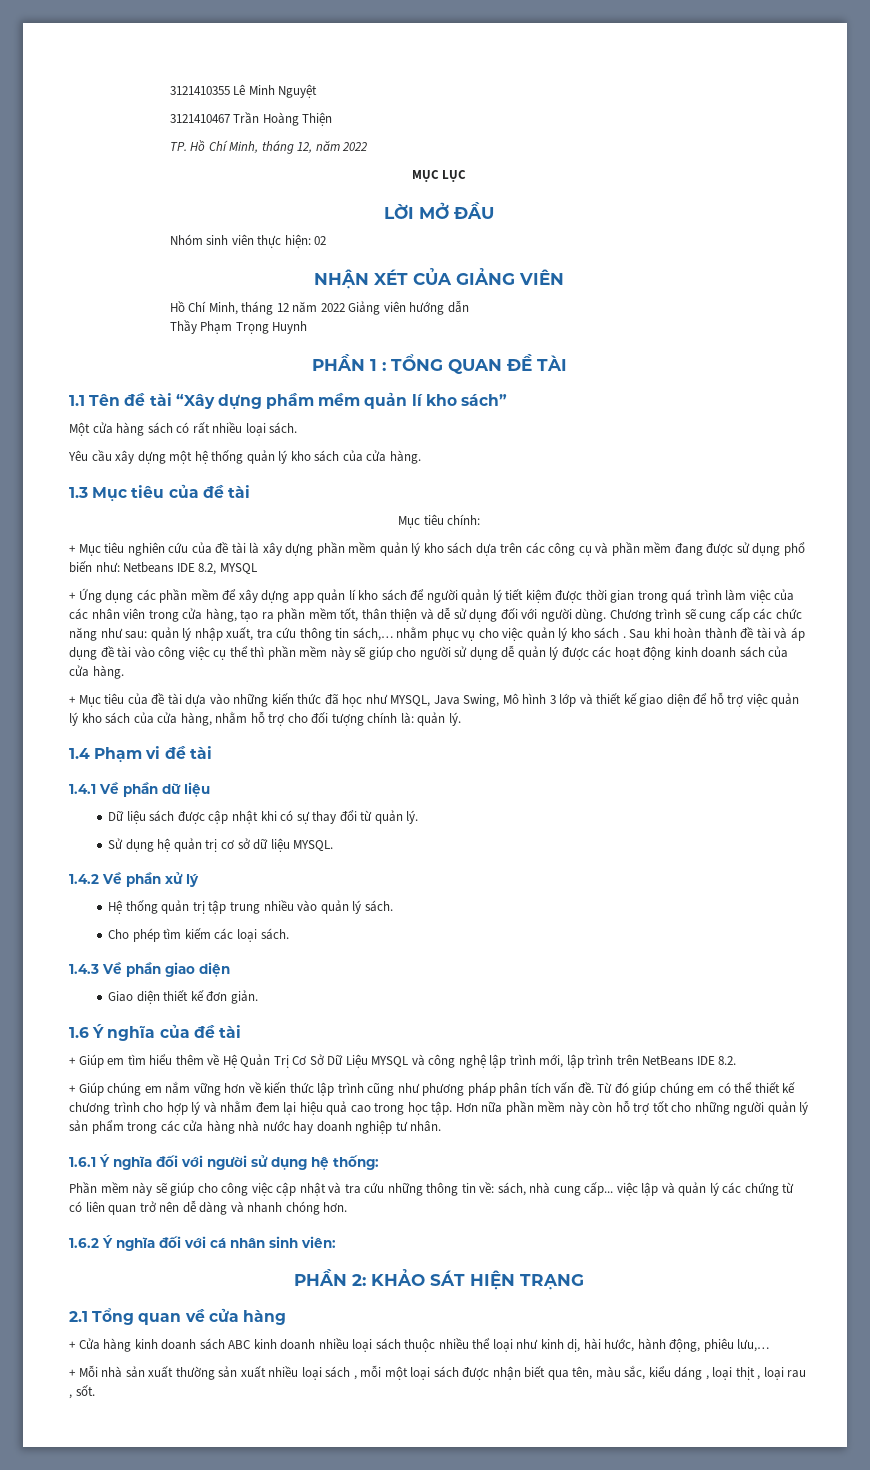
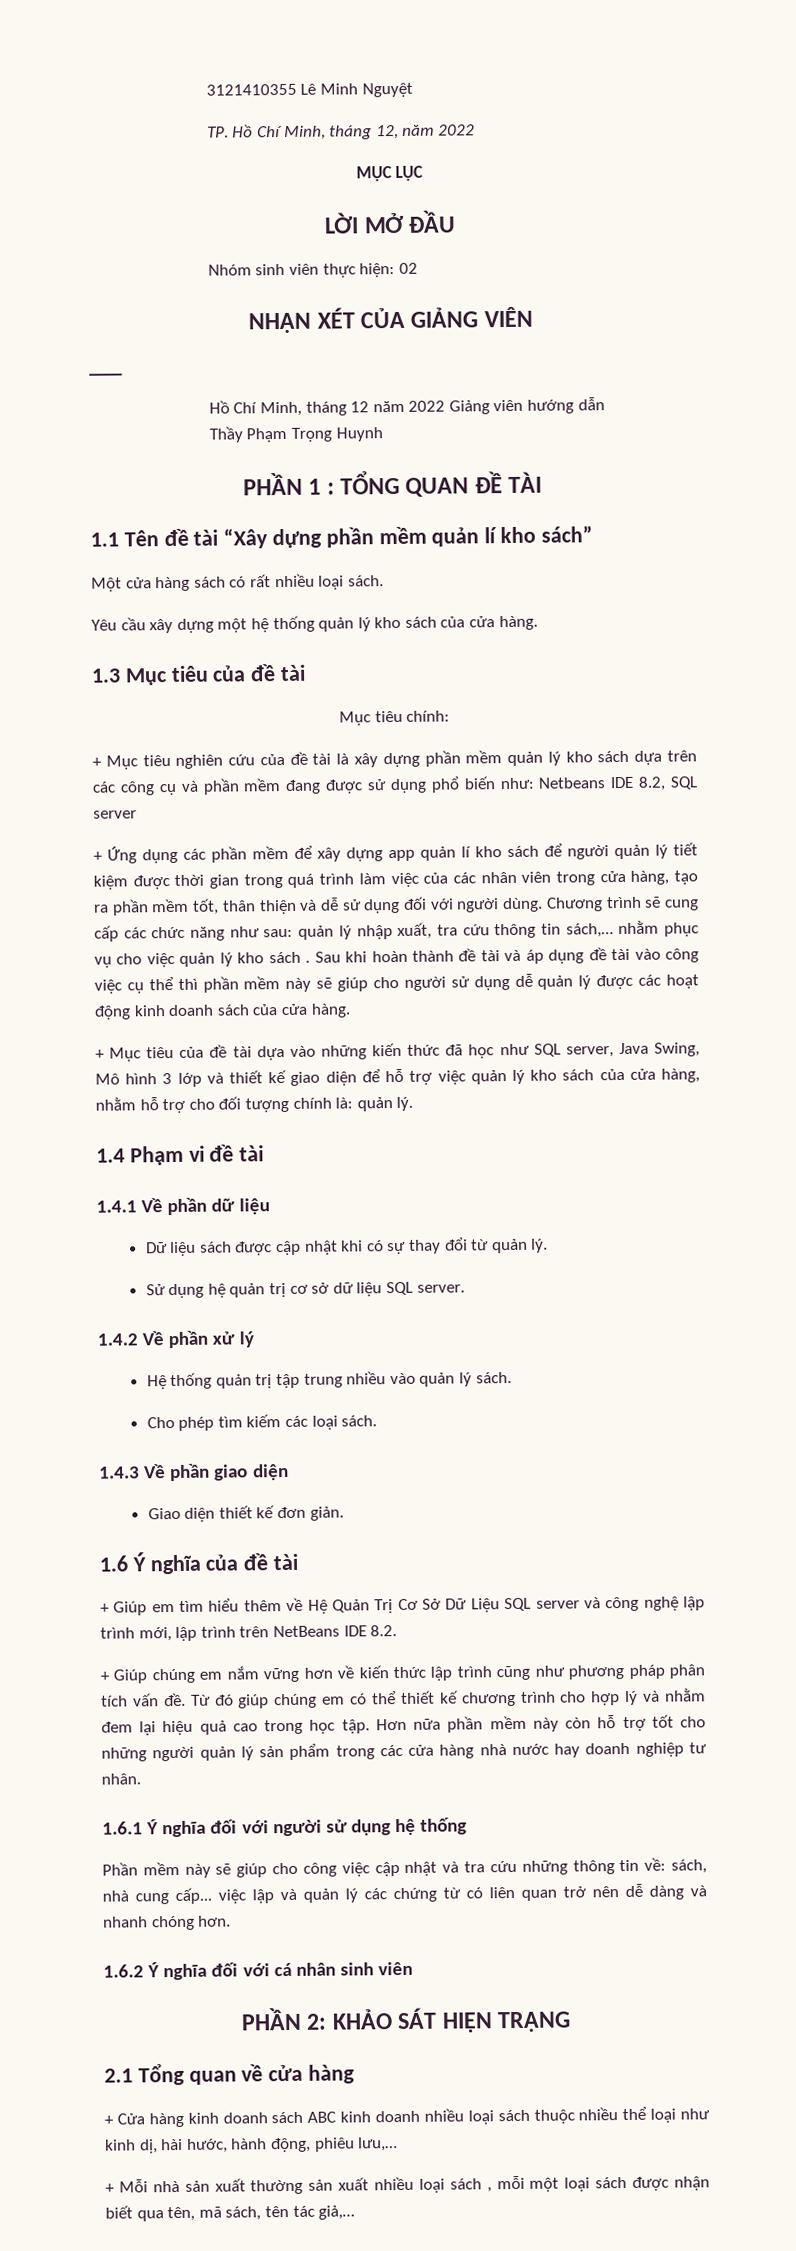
[169,112,333,126] // 3121410467 Trần Hoàng Thiện -> (413, 90) none
(564, 277) none -> [89,372,123,376] // ____
[266,393,315,409] phầm -> [325,527,374,548] phần
[219,563,257,574] MYSQL -> [670,776,698,790] [93,810,137,819] SQL server
[390,695,431,707] MYSQL, -> [533,1043,614,1058] SQL server,
[293,840,334,851] MYSQL. -> [385,1281,465,1296] SQL server.
[371,1056,409,1067] MYSQL -> [504,1597,580,1612] SQL server
[333,1155,379,1170] thống: -> [420,1817,468,1835] thống
[301,1236,336,1248] viên: -> [378,1961,414,1976] viên
[595,1365,807,1380] [69,1385,95,1399] màu sắc, kiểu dáng , loại thịt , loại rau , sốt. -> [198,2205,356,2221] mã sách, tên tác giả,…

